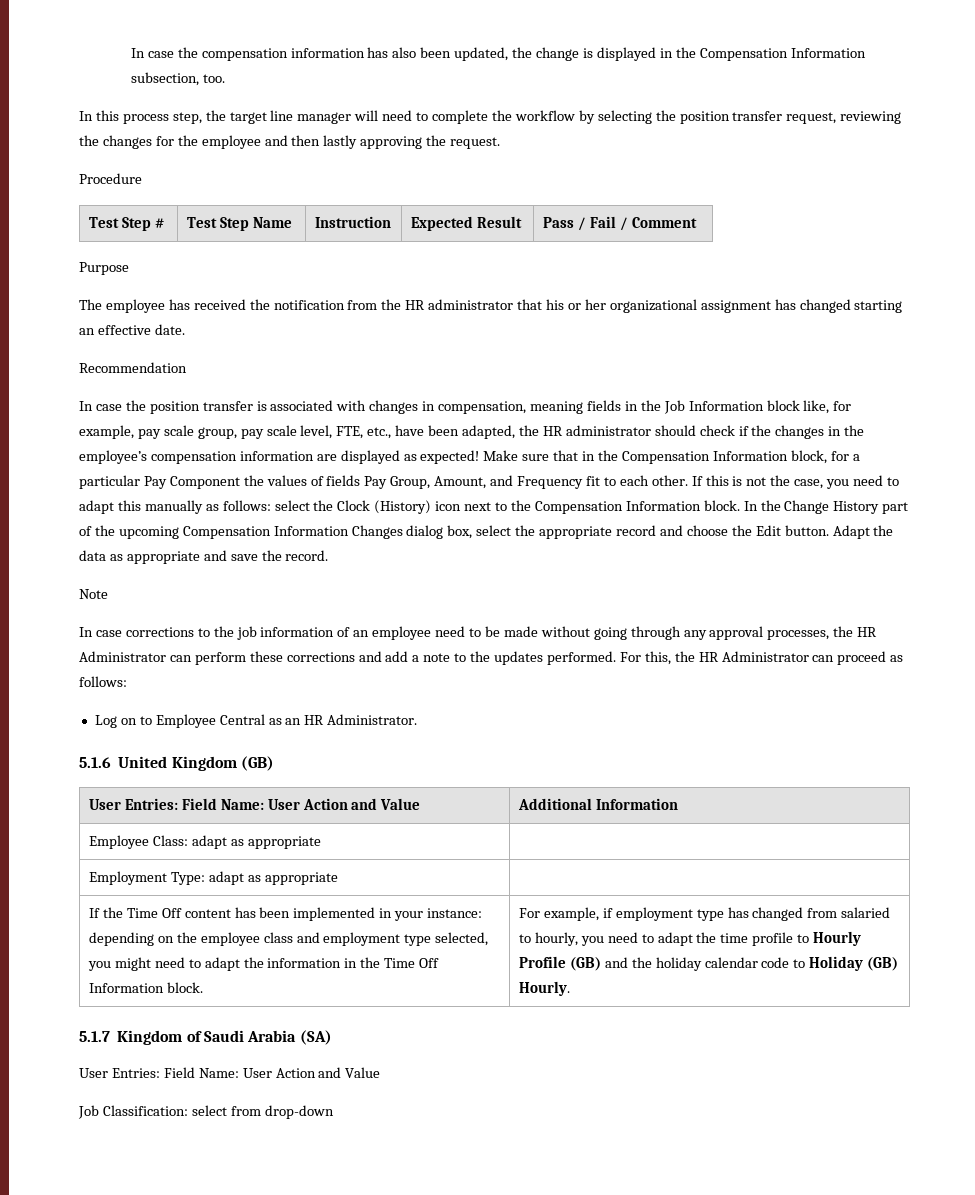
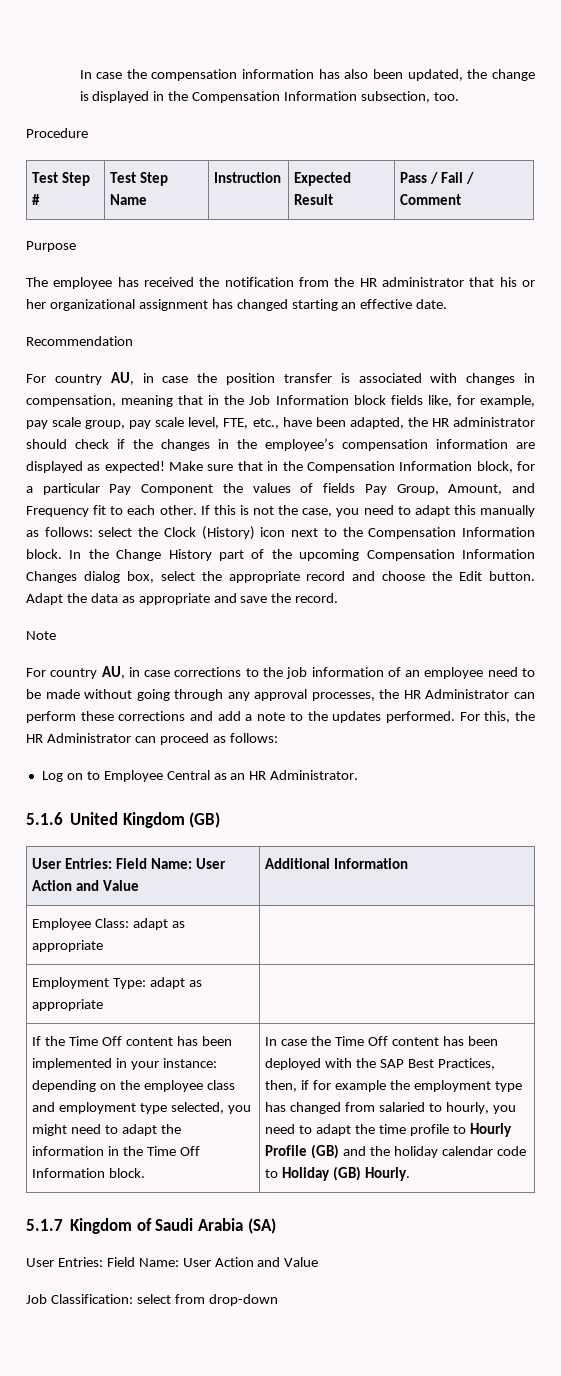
[79,110,902,124] [79,135,501,149] // In this process step, the target line manager will need to complete the workflow by selecting the position transfer request, reviewing the changes for the employee and then lastly approving the request. -> (459, 96) none
[79,401,93,411] In -> [26,372,154,385] For country AU, in
[586,400,621,411] fields -> [178,395,204,405] that
(800, 405) none -> [390,395,423,405] fields
[79,627,93,637] In -> [26,666,140,679] For country AU, in
[518,907,613,921] For example, if -> [265,1036,498,1046] [265,1058,495,1070] [265,1080,410,1092] In case the Time Off content has been deployed with the SAP Best Practices, then, if for example the

